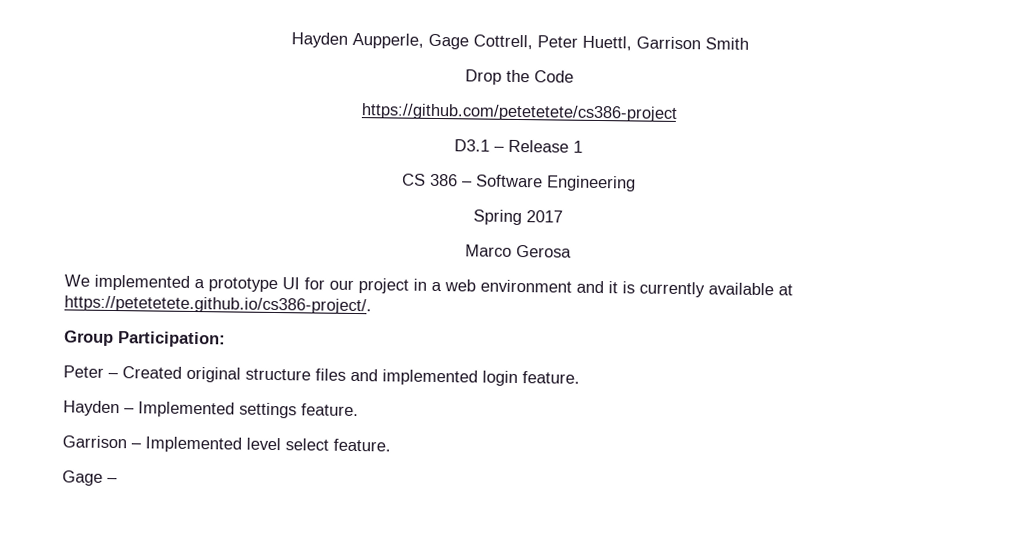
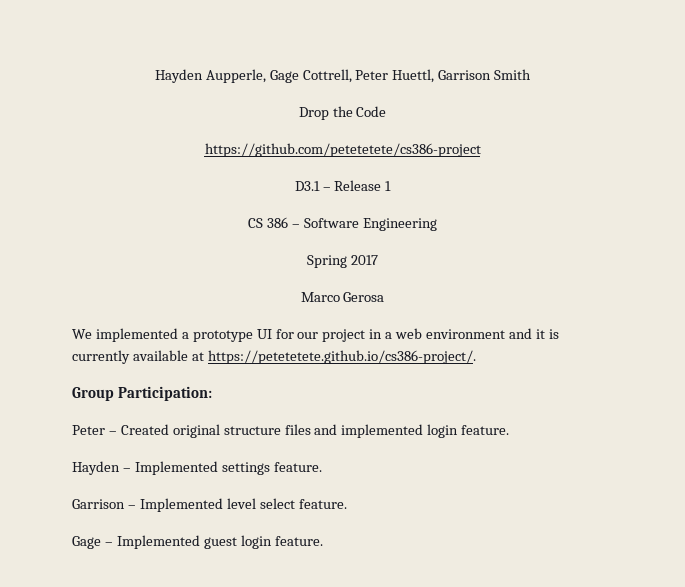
(118, 480) none -> [116,535,323,549] Implemented guest login feature.

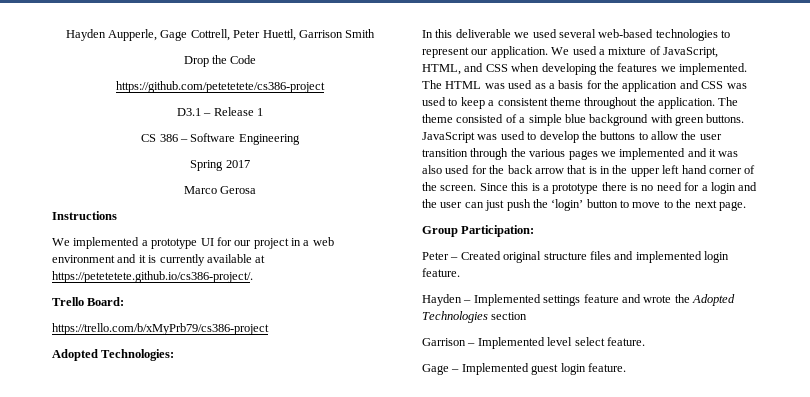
(385, 297) none -> [52,211,117,220] // Instructions
(476, 357) none -> [52,297,125,306] [52,323,269,335] [52,349,175,361] [422,29,730,41] [422,46,718,58] [422,63,747,75] [422,80,747,92] [422,97,739,109] [422,114,745,126] [422,131,722,143] [422,148,739,160] [422,165,756,177] [422,182,758,194] [422,199,746,211] // Trello Board: // https://trello.com/b/xMyPrb79/cs386-project // Adopted Technologies: // In this deliverable we used several web-based technologies to represent our application. We used a mixture of JavaScript, HTML, and CSS when developing the features we implemented. The HTML was used as a basis for the application and CSS was used to keep a consistent theme throughout the application. The theme consisted of a simple blue background with green buttons. JavaScript was used to develop the buttons to allow the user transition through the various pages we implemented and it was also used for the back arrow that is in the upper left hand corner of the screen. Since this is a prototype there is no need for a login and the user can just push the ‘login’ button to move to the next page.
[273,462,322,472] feature. -> [583,294,735,306] [422,311,528,323] feature and wrote the Adopted Technologies section

